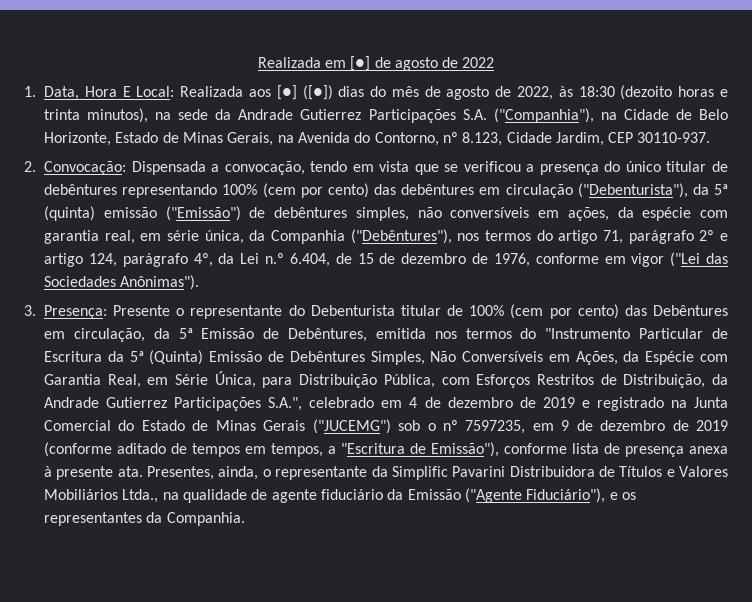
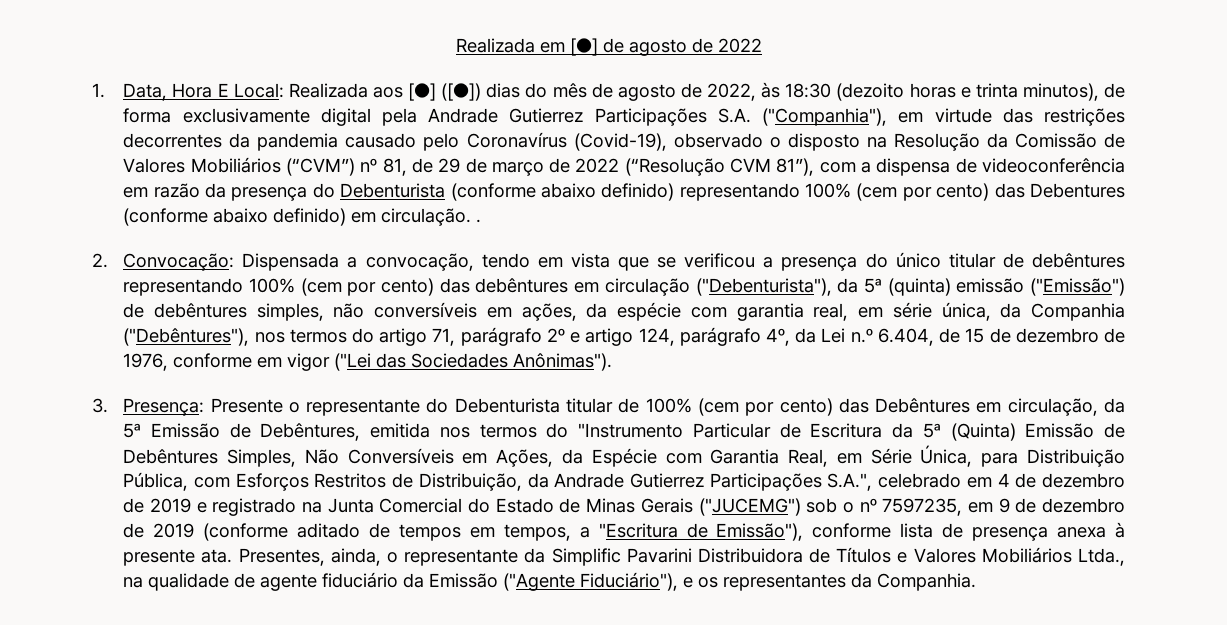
[155,109,232,120] na sede da -> [1103,83,1125,98] [123,108,417,126] de forma exclusivamente digital pela
[600,109,729,120] [44,132,711,146] na Cidade de Belo Horizonte, Estado de Minas Gerais, na Avenida do Contorno, nº 8.123, Cidade Jardim, CEP 30110-937. -> [898,108,1125,126] [123,132,1125,151] [123,157,1126,176] [123,183,1126,201] [123,208,482,226] em virtude das restrições decorrentes da pandemia causado pelo Coronavírus (Covid-19), observado o disposto na Resolução da Comissão de Valores Mobiliários (“CVM”) nº 81, de 29 de março de 2022 (“Resolução CVM 81”), com a dispensa de videoconferência em razão da presença do Debenturista (conforme abaixo definido) representando 100% (cem por cento) das Debentures (conforme abaixo definido) em circulação. .

